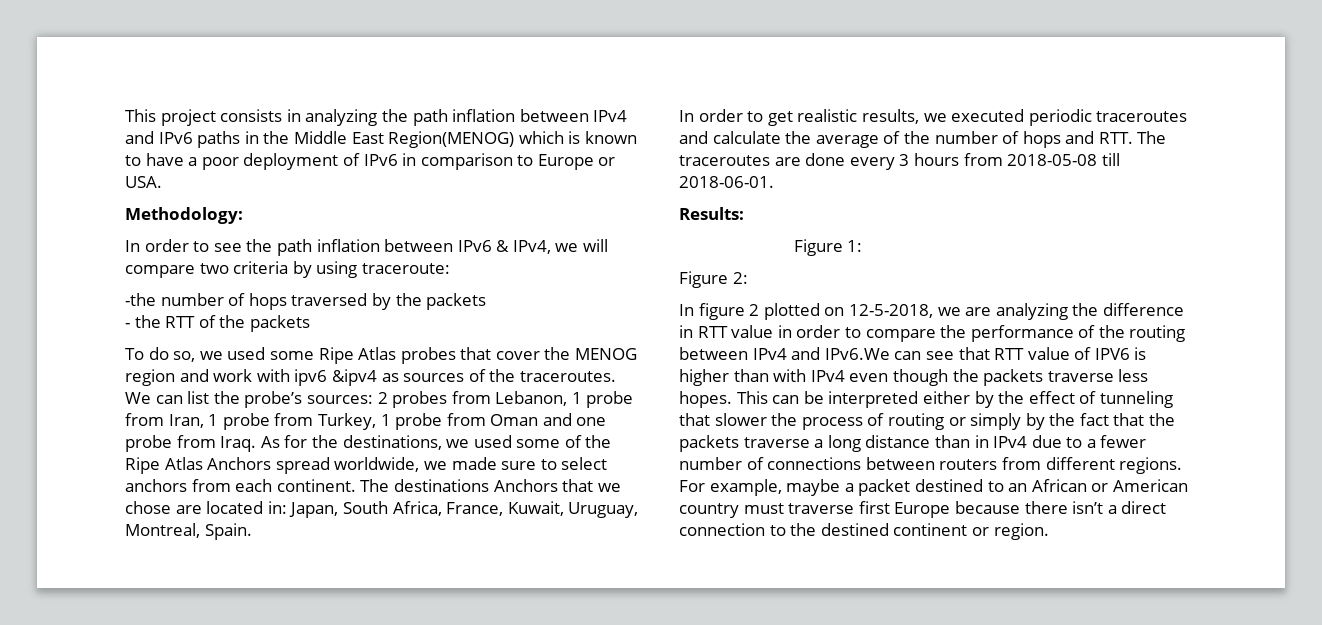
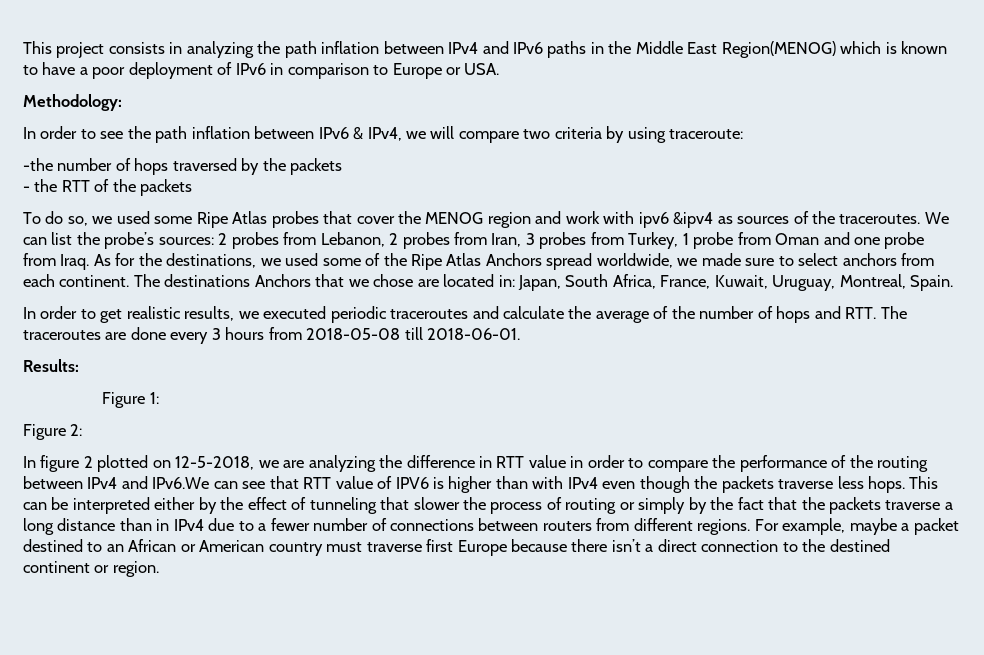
[571,391,634,408] [125,413,270,430] 1 probe from Iran, 1 probe -> [389,232,587,249] 2 probes from Iran, 3 probes
[679,391,732,408] hopes. -> [868,476,906,493] hops.

